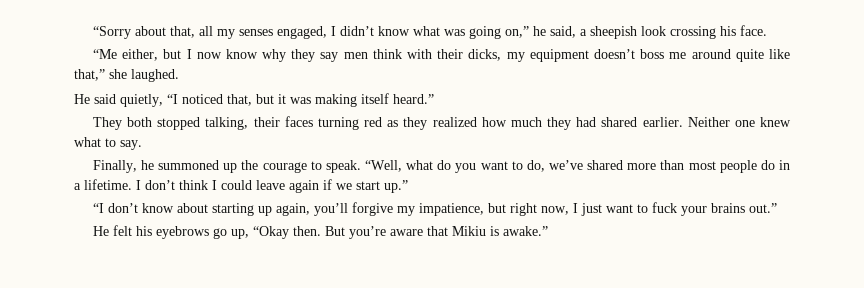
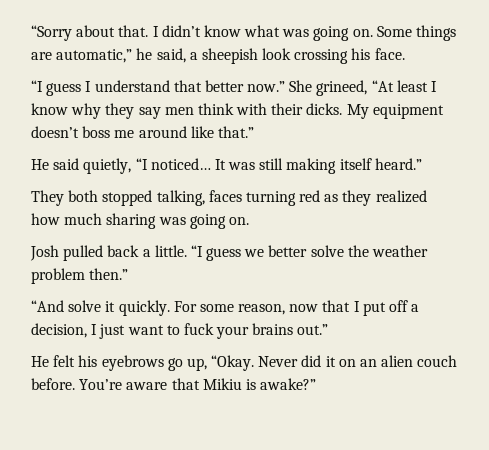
[169,26,327,39] that, all my senses engaged, -> [118,25,149,37] that.
[504,26,529,38] on,” -> [352,25,457,41] [31,49,133,63] on. Some things are automatic,”
[92,49,222,61] “Me either, but I now -> [31,80,438,96] “I guess I understand that better now.” She grineed, “At least I
[468,49,525,62] dicks, my -> [306,103,369,119] dicks. My
[735,49,790,62] [74,69,179,82] quite like that,” she laughed. -> [190,126,254,138] like that.”
[182,94,311,106] noticed that, but it was -> [150,158,284,170] noticed… It was still
[253,117,280,127] their -> (205, 198) none
[547,117,791,130] [74,137,142,150] [92,160,791,173] [74,179,408,193] [92,202,569,216] they had shared earlier. Neither one knew what to say. // Finally, he summoned up the courage to speak. “Well, what do you want to do, we’ve shared more than most people do in a lifetime. I don’t think I could leave again if we start up.” // “I don’t know about starting up again, you’ll forgive my impatience, but right now, -> [106,213,249,229] [30,245,429,261] [31,268,129,284] [31,300,420,316] [31,323,87,338] sharing was going on. // Josh pulled back a little. “I guess we better solve the weather problem then.” // “And solve it quickly. For some reason, now that I put off a decision,
[252,226,386,239] “Okay then. But you’re -> [211,355,458,371] [31,378,123,390] “Okay. Never did it on an alien couch before. You’re
[502,226,548,236] awake.” -> [260,378,317,390] awake?”

